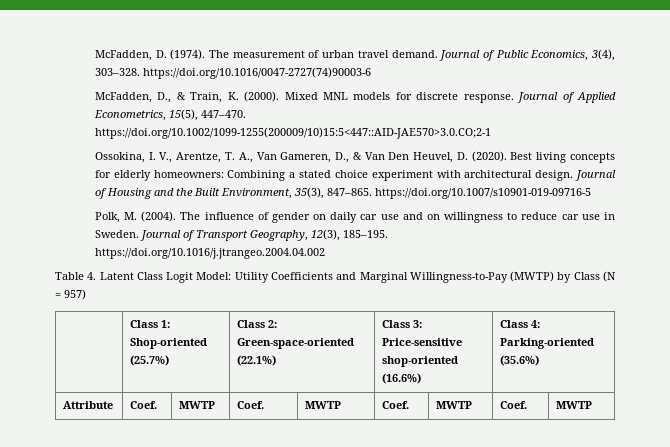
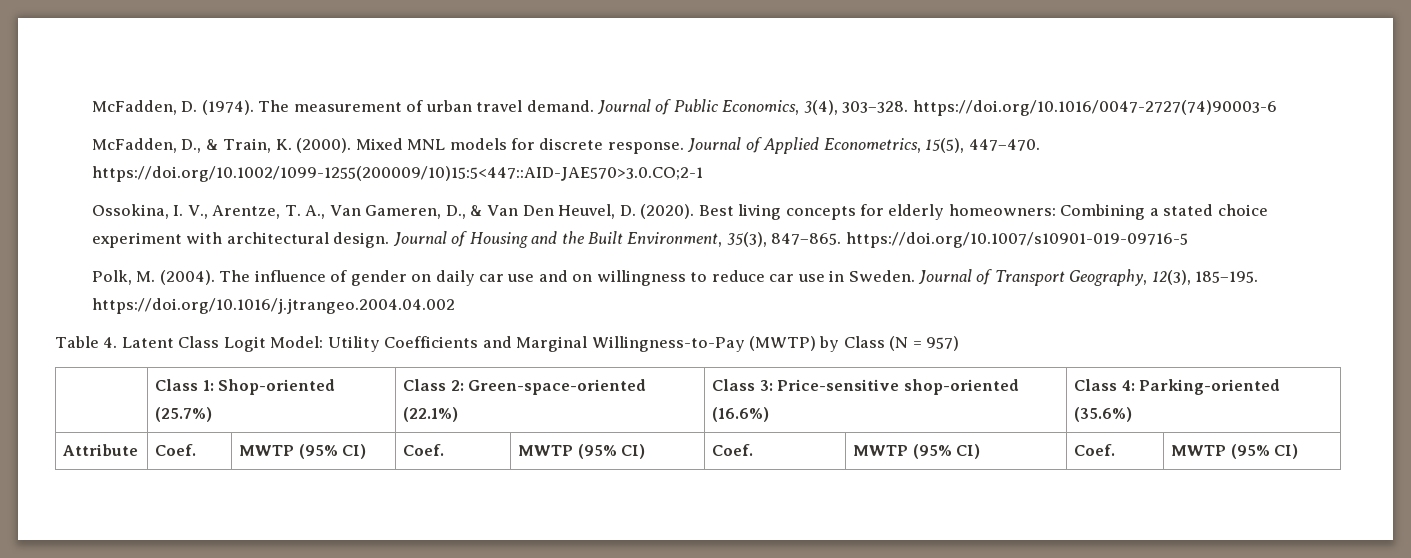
[237,401,265,409] [305,401,342,409] [382,401,410,409] [436,401,473,409] [500,401,528,409] [556,401,593,409] | Coef. | MWTP | Coef. | MWTP | Coef. | MWTP -> [298,444,367,459] [403,444,445,456] [518,444,646,459] [712,444,754,456] [853,444,981,459] [1074,444,1116,456] [1171,444,1299,459] (95% CI) | Coef. | MWTP (95% CI) | Coef. | MWTP (95% CI) | Coef. | MWTP (95% CI)

